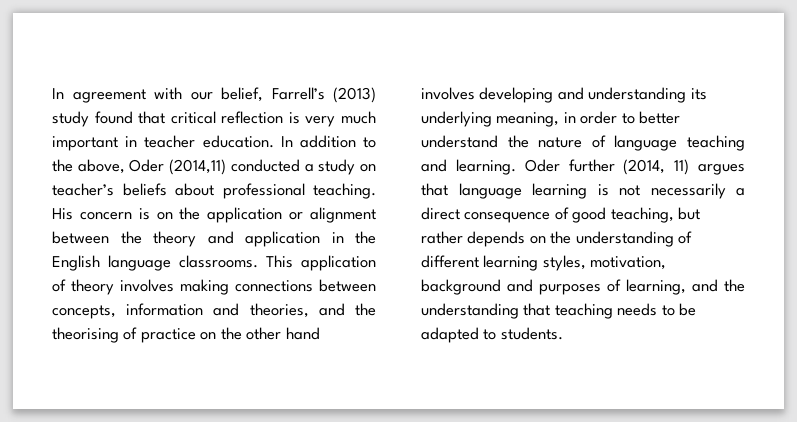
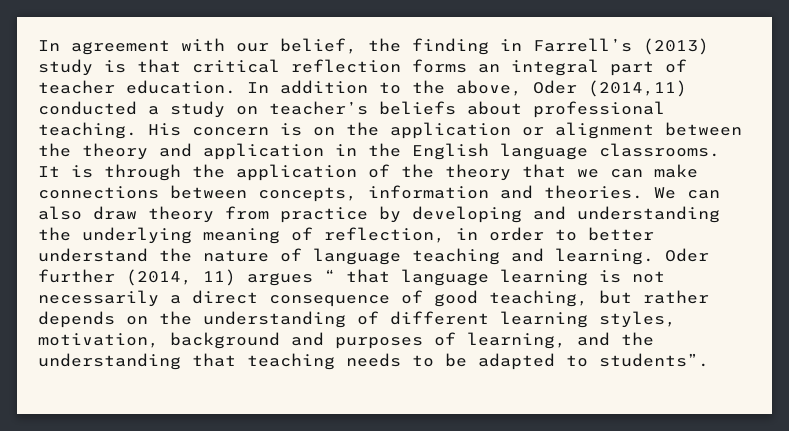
(263, 94) none -> [368,38,522,55] the finding in
[94,111,133,124] found -> [104,60,126,73] is
[288,111,376,127] [52,136,138,151] is very much important in -> [412,59,687,76] forms an integral part of
[266,255,376,271] [52,279,229,295] This application of theory involves making -> [38,164,698,181] It is through the application of the theory that we can make
[249,303,376,318] [52,327,320,343] [421,87,707,103] [421,111,560,127] theories, and the theorising of practice on the other hand involves developing and understanding its underlying meaning, -> [544,185,720,199] [38,206,720,223] [38,227,445,244] theories. We can also draw theory from practice by developing and understanding the underlying meaning of reflection,
(745, 169) none -> [324,269,335,282] “
[500,327,563,340] students. -> [599,353,709,367] students”.

